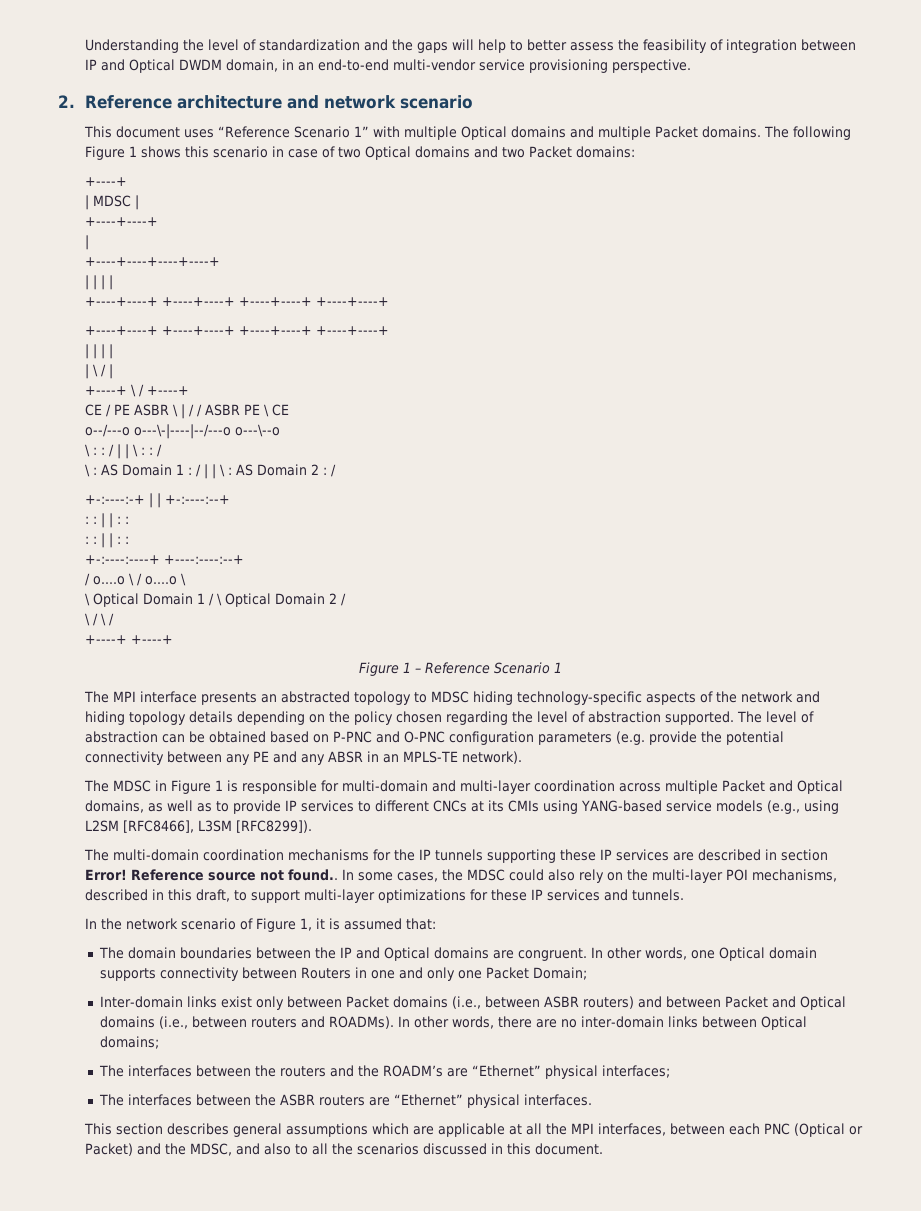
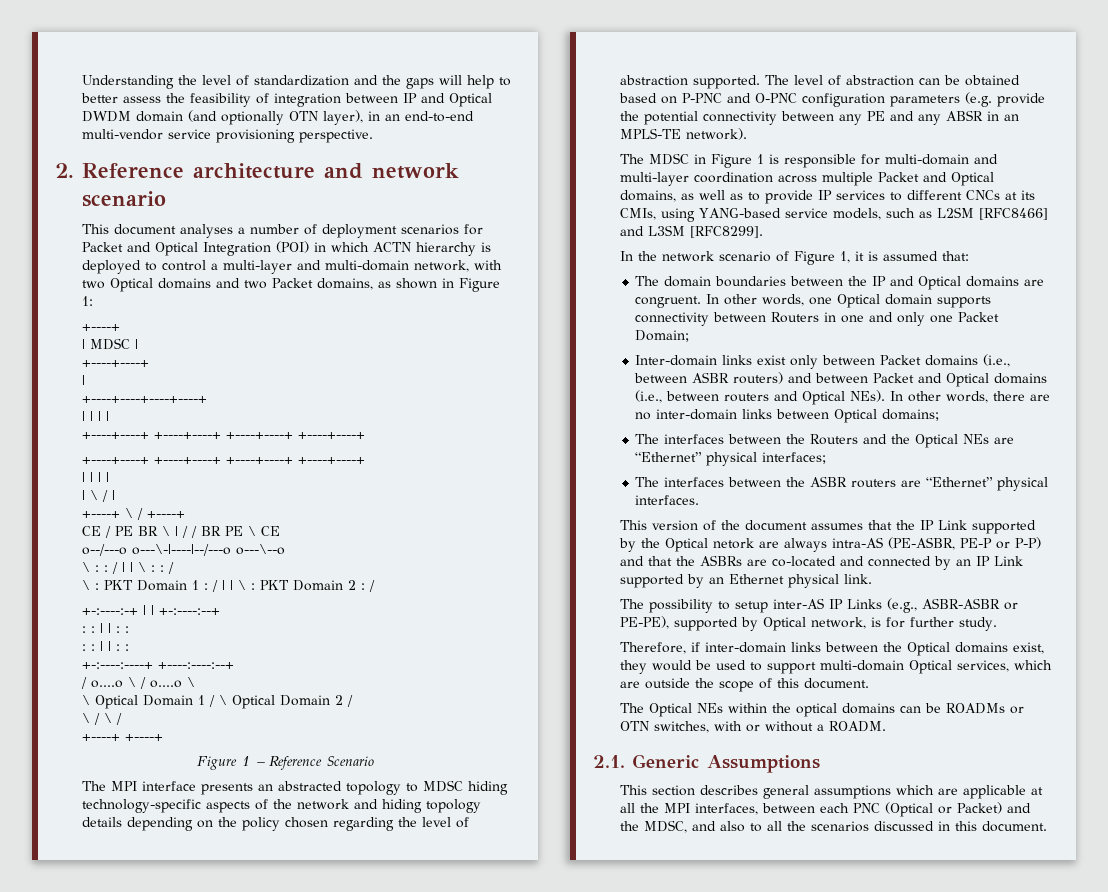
[225,59,278,72] domain, -> [135,110,363,125] domain (and optionally OTN layer),
[183,126,851,140] [84,146,335,160] uses “Reference Scenario 1” with multiple Optical domains and multiple Packet domains. The following Figure 1 shows this scenario in case of -> [179,224,483,238] [81,241,491,256] [81,260,502,274] analyses a number of deployment scenarios for Packet and Optical Integration (POI) in which ACTN hierarchy is deployed to control a multi-layer and multi-domain network, with
[575,146,635,158] domains: -> [316,278,500,292] [81,296,93,306] domains, as shown in Figure 1:
[133,404,169,416] ASBR -> [137,526,158,536] BR
[204,404,240,416] ASBR -> [200,526,221,536] BR
[100,464,118,476] AS -> [103,580,133,590] PKT
[235,464,253,476] AS -> [259,580,289,590] PKT
[554,662,562,673] 1 -> (374, 761) none
[507,800,539,812] CMIs -> [619,208,656,220] CMIs,
[715,800,839,814] [84,820,312,833] [83,849,828,863] [84,869,837,883] [84,889,684,903] models (e.g., using L2SM [RFC8466], L3SM [RFC8299]). // The multi-domain coordination mechanisms for the IP tunnels supporting these IP services are described in section Error! Reference source not found.. In some cases, the MDSC could also rely on the multi-layer POI mechanisms, described in this draft, to support multi-layer optimizations for these IP services and tunnels. -> [832,207,1048,220] [619,225,763,238] models, such as L2SM [RFC8466] and L3SM [RFC8299].
[328,1016,394,1029] ROADMs). -> [802,390,886,405] Optical NEs).
[279,1065,443,1077] routers and the ROADM’s -> [810,434,990,448] Routers and the Optical NEs
(592, 1100) none -> [619,520,1036,534] [618,537,1041,552] [619,555,1023,570] [619,574,872,588] [619,598,1018,613] [619,616,997,631] [619,642,1044,656] [619,660,1052,674] [619,678,869,692] [619,703,1024,717] [619,721,886,733] [593,754,820,773] // This version of the document assumes that the IP Link supported by the Optical netork are always intra-AS (PE-ASBR, PE-P or P-P) and that the ASBRs are co-located and connected by an IP Link supported by an Ethernet physical link. // The possibility to setup inter-AS IP Links (e.g., ASBR-ASBR or PE-PE), supported by Optical network, is for further study. // Therefore, if inter-domain links between the Optical domains exist, they would be used to support multi-domain Optical services, which are outside the scope of this document. // The Optical NEs within the optical domains can be ROADMs or OTN switches, with or without a ROADM. // 2.1. Generic Assumptions

